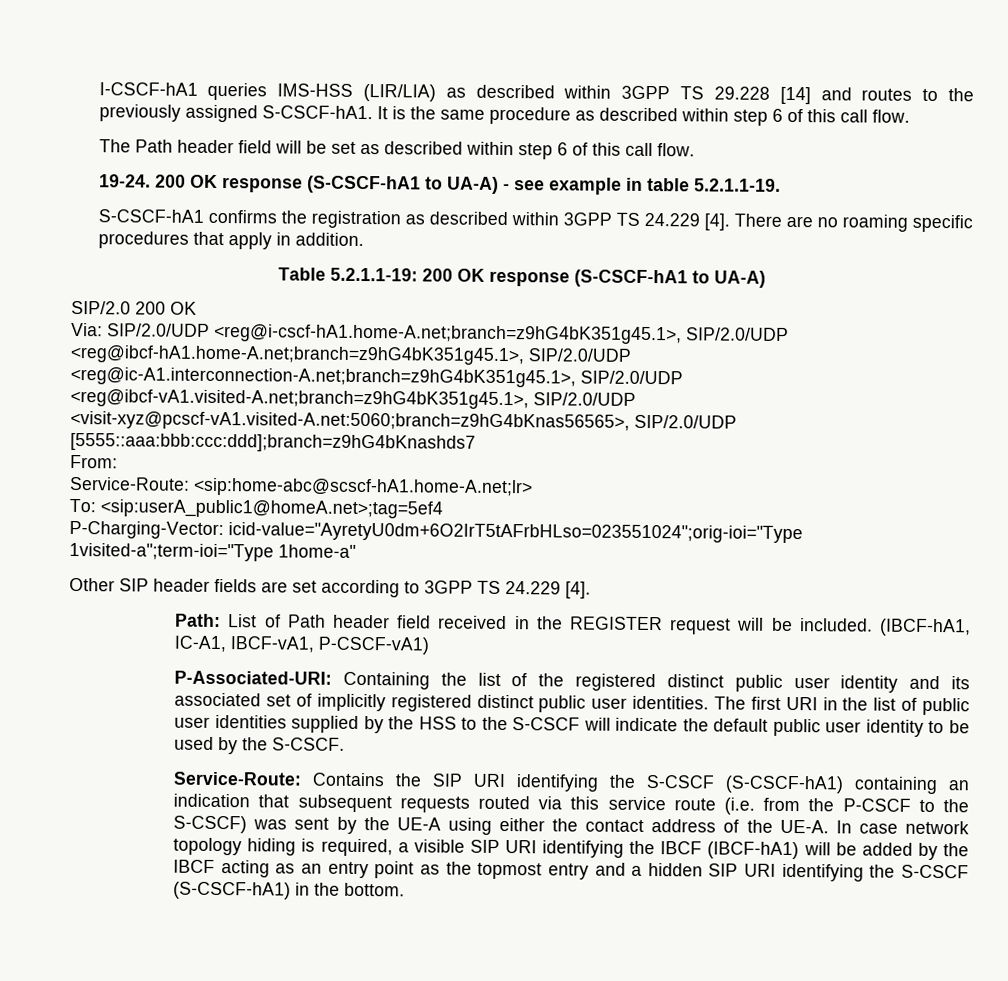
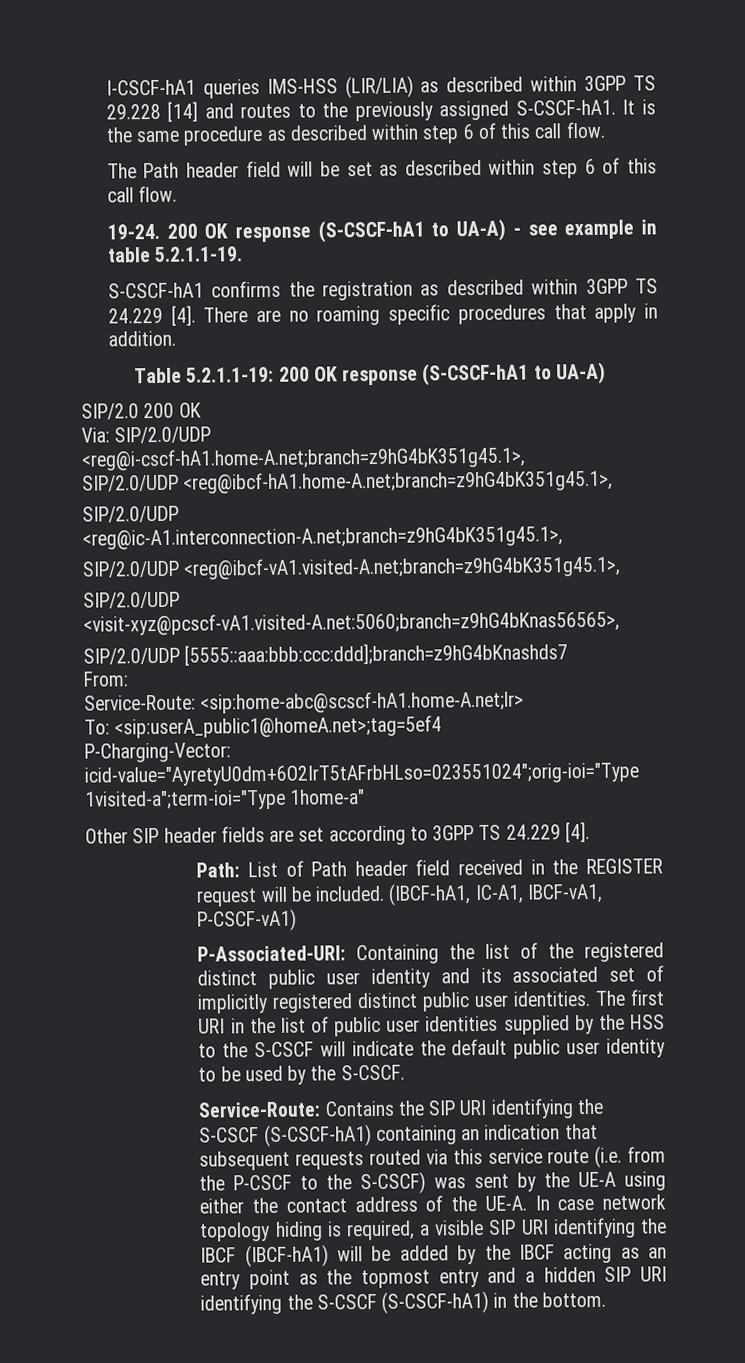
(682, 334) none -> (526, 458) //
(524, 355) none -> (614, 481) //
(576, 377) none -> (563, 538) //
(529, 399) none -> (622, 567) //
(630, 421) none -> (620, 623) //

